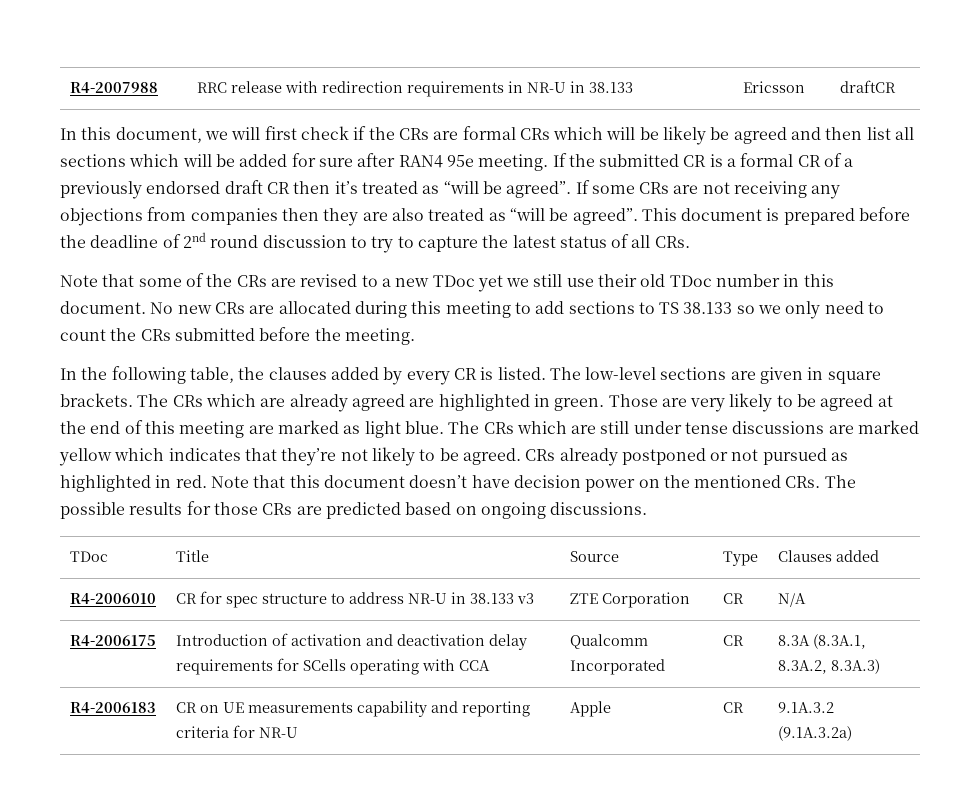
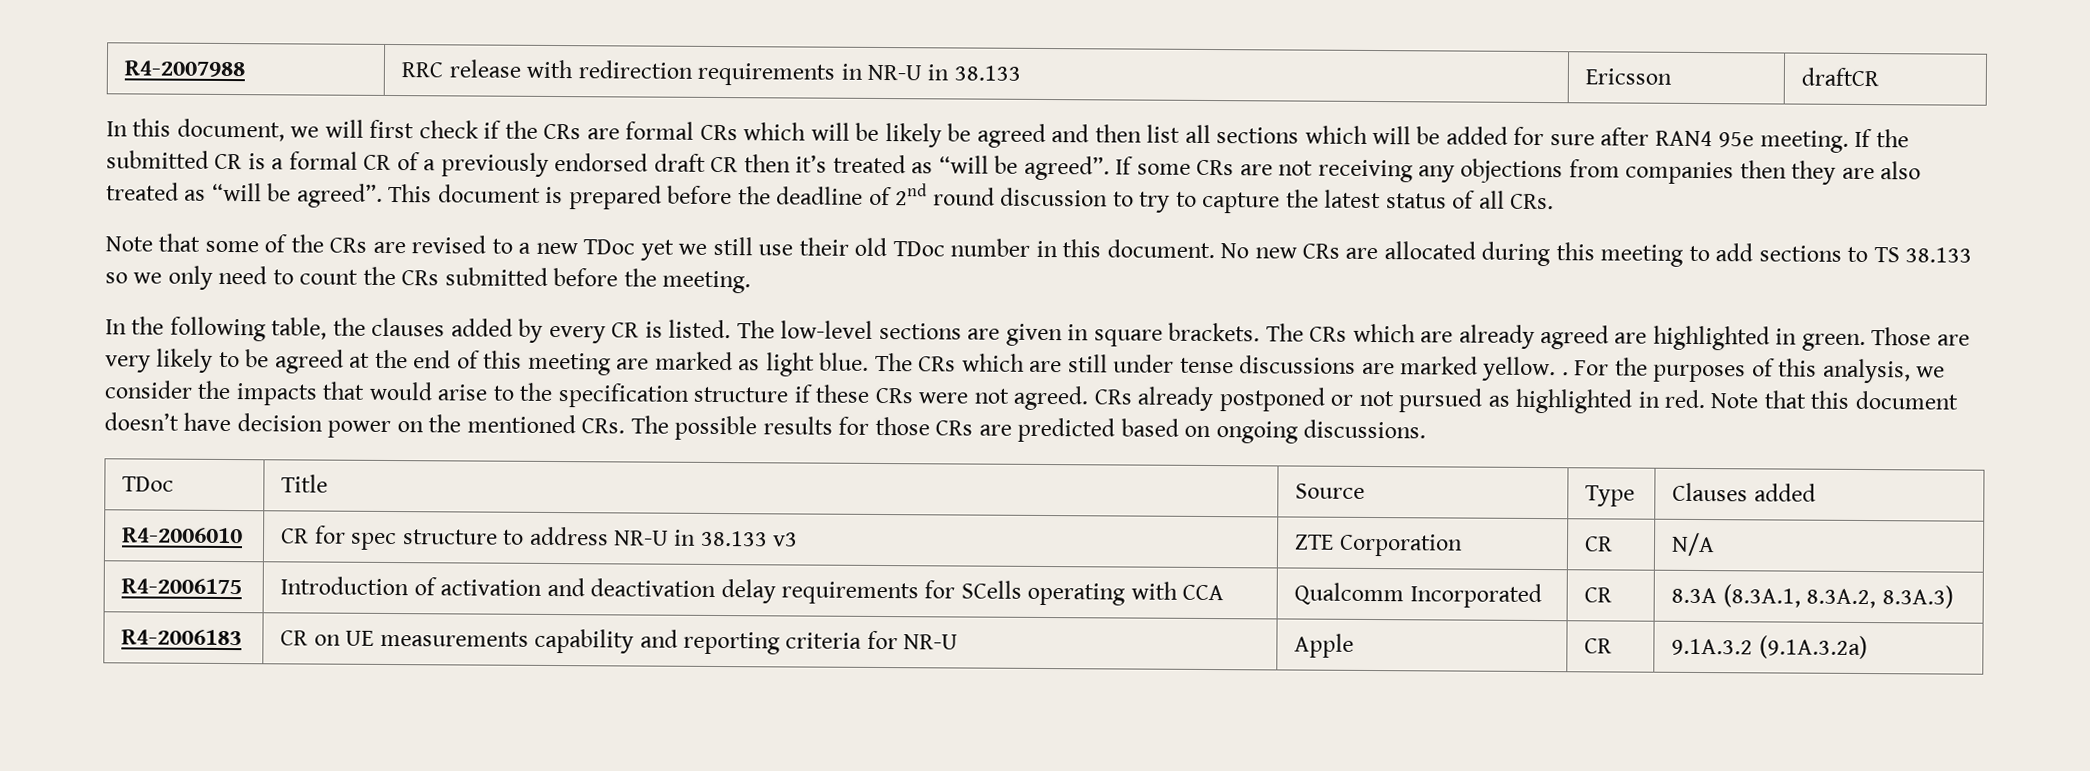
[59,447,459,466] yellow which indicates that they’re not likely to be -> [1482,356,1946,384] [104,380,1009,408] yellow. . For the purposes of this analysis, we consider the impacts that would arise to the specification structure if these CRs were not

